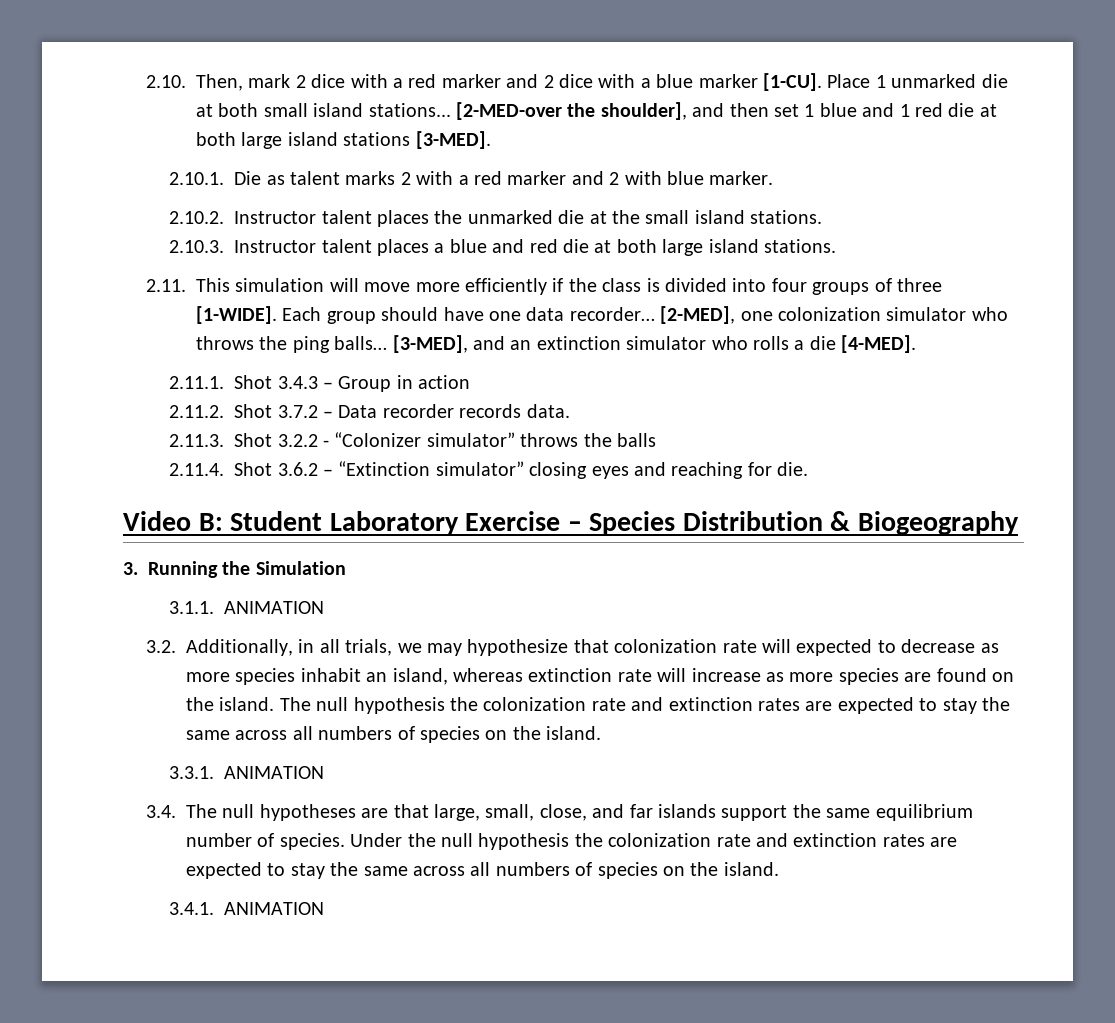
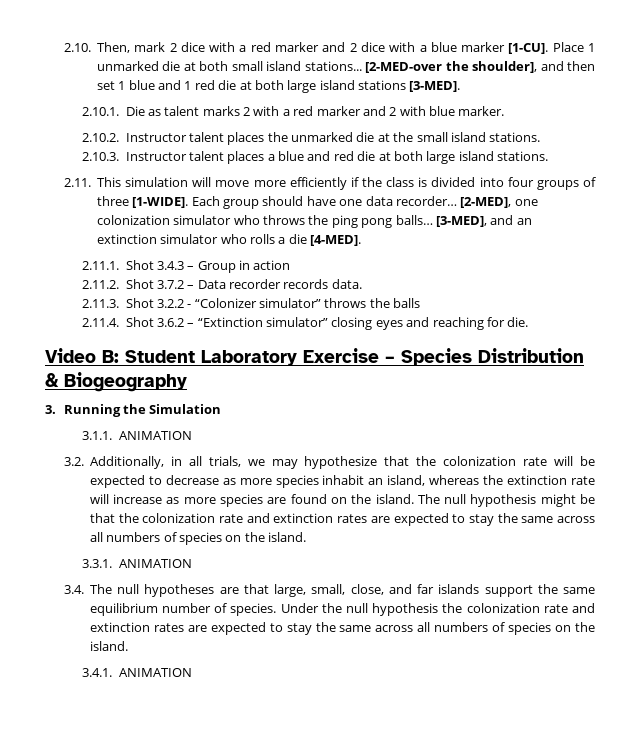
(330, 344) none -> [361,218,393,228] pong
(609, 646) none -> [416,456,437,466] the
(792, 646) none -> [580,456,596,466] be
(524, 675) none -> [483,475,504,485] the
(445, 705) none -> [540,494,595,507] [89,513,115,523] might be that

